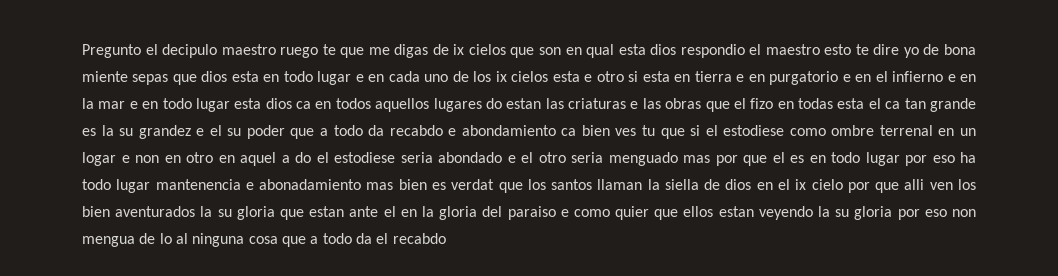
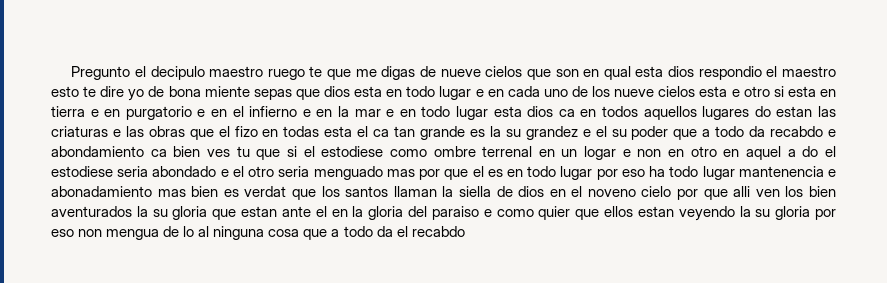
[453,44,465,55] ix -> [440,69,481,77] nueve
[495,71,507,82] ix -> [614,89,655,97] nueve
[795,179,807,190] ix -> [587,189,636,197] noveno

